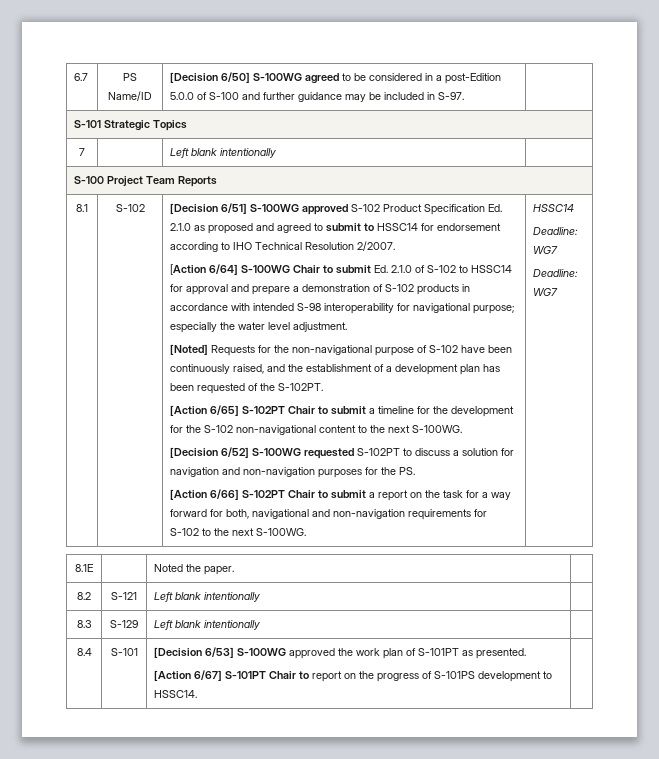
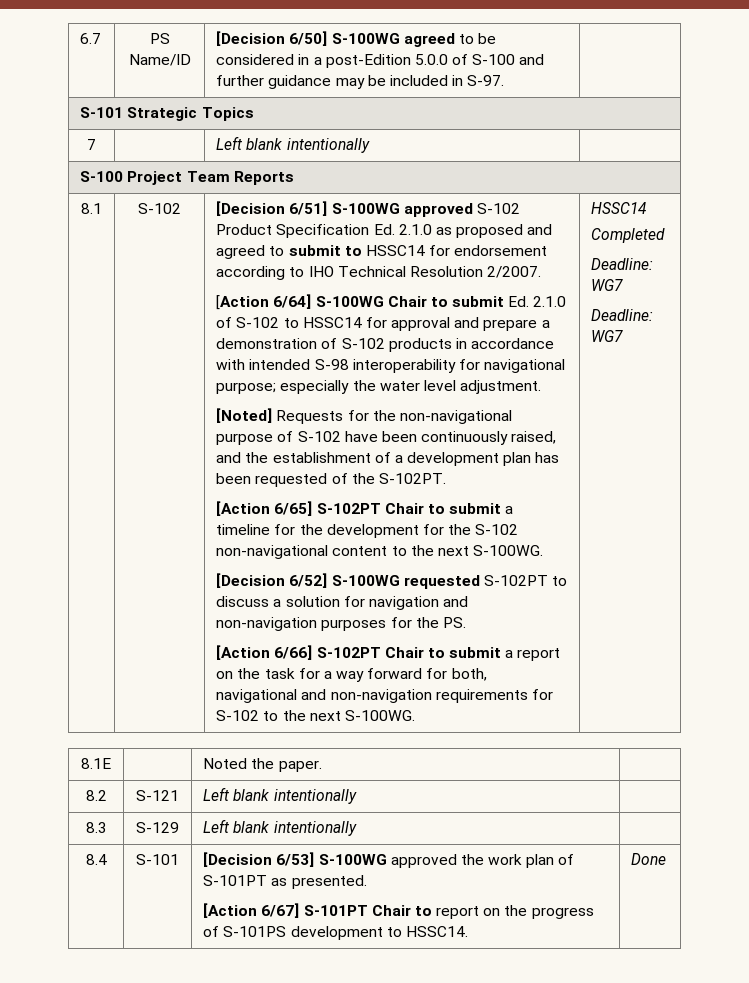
(575, 208) none -> [591,228,666,243] // Completed
(198, 694) none -> [631,853,667,865] Done

